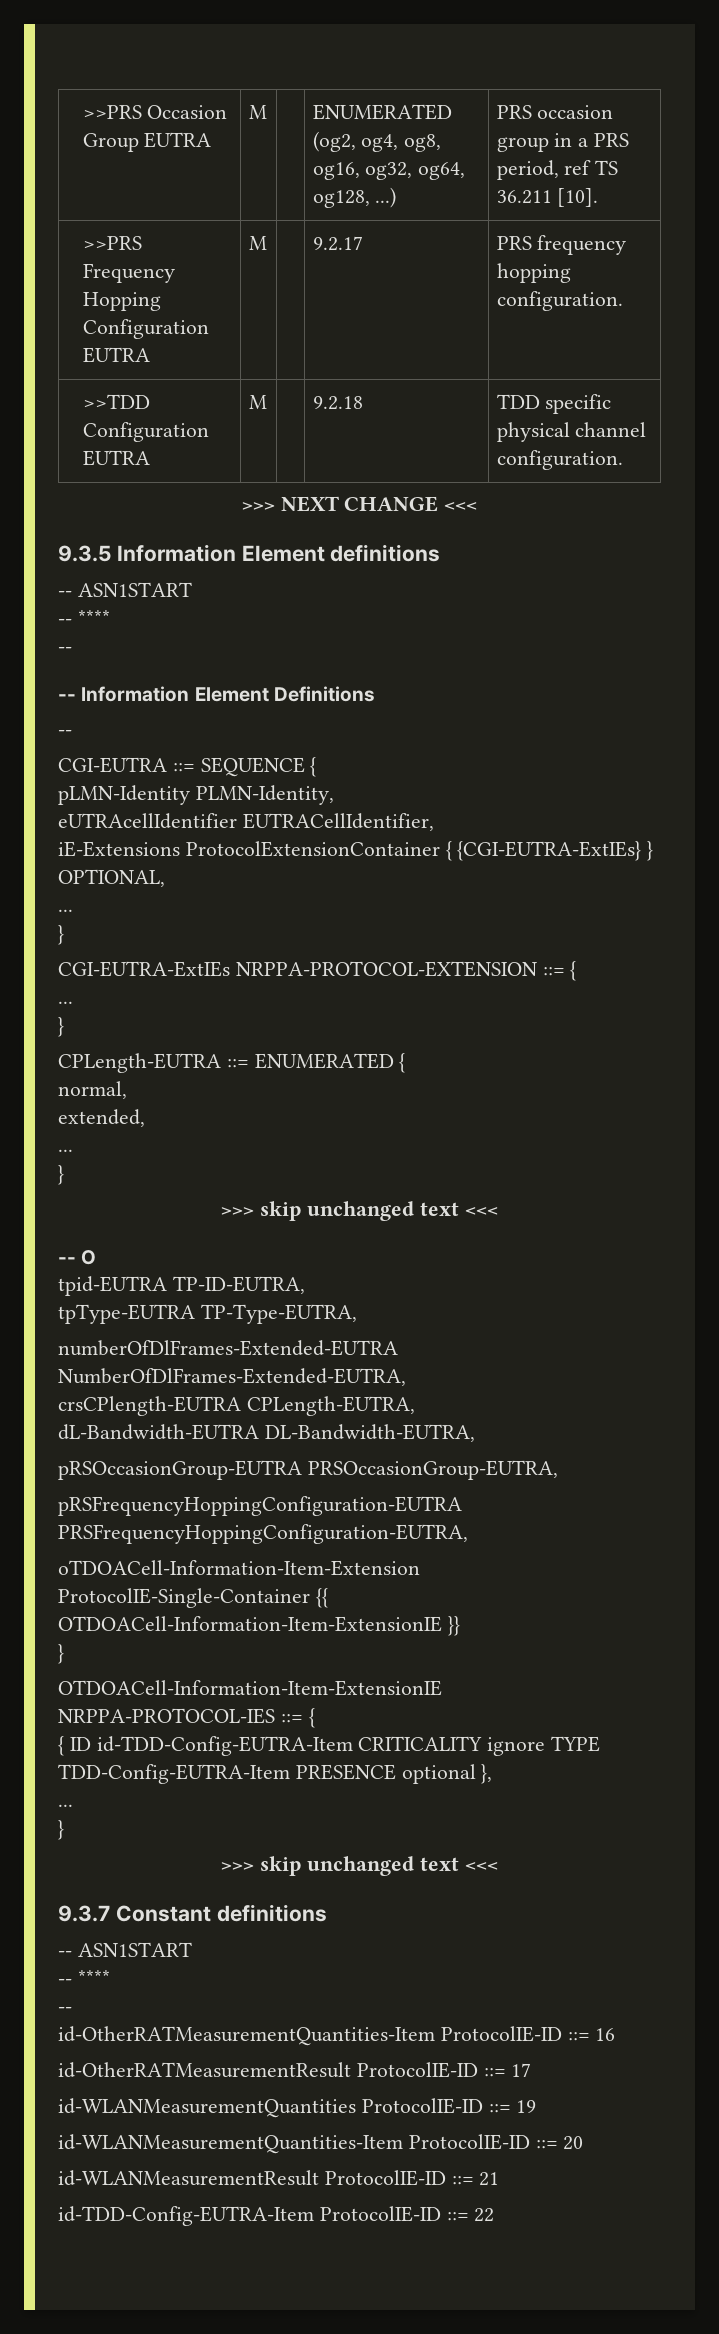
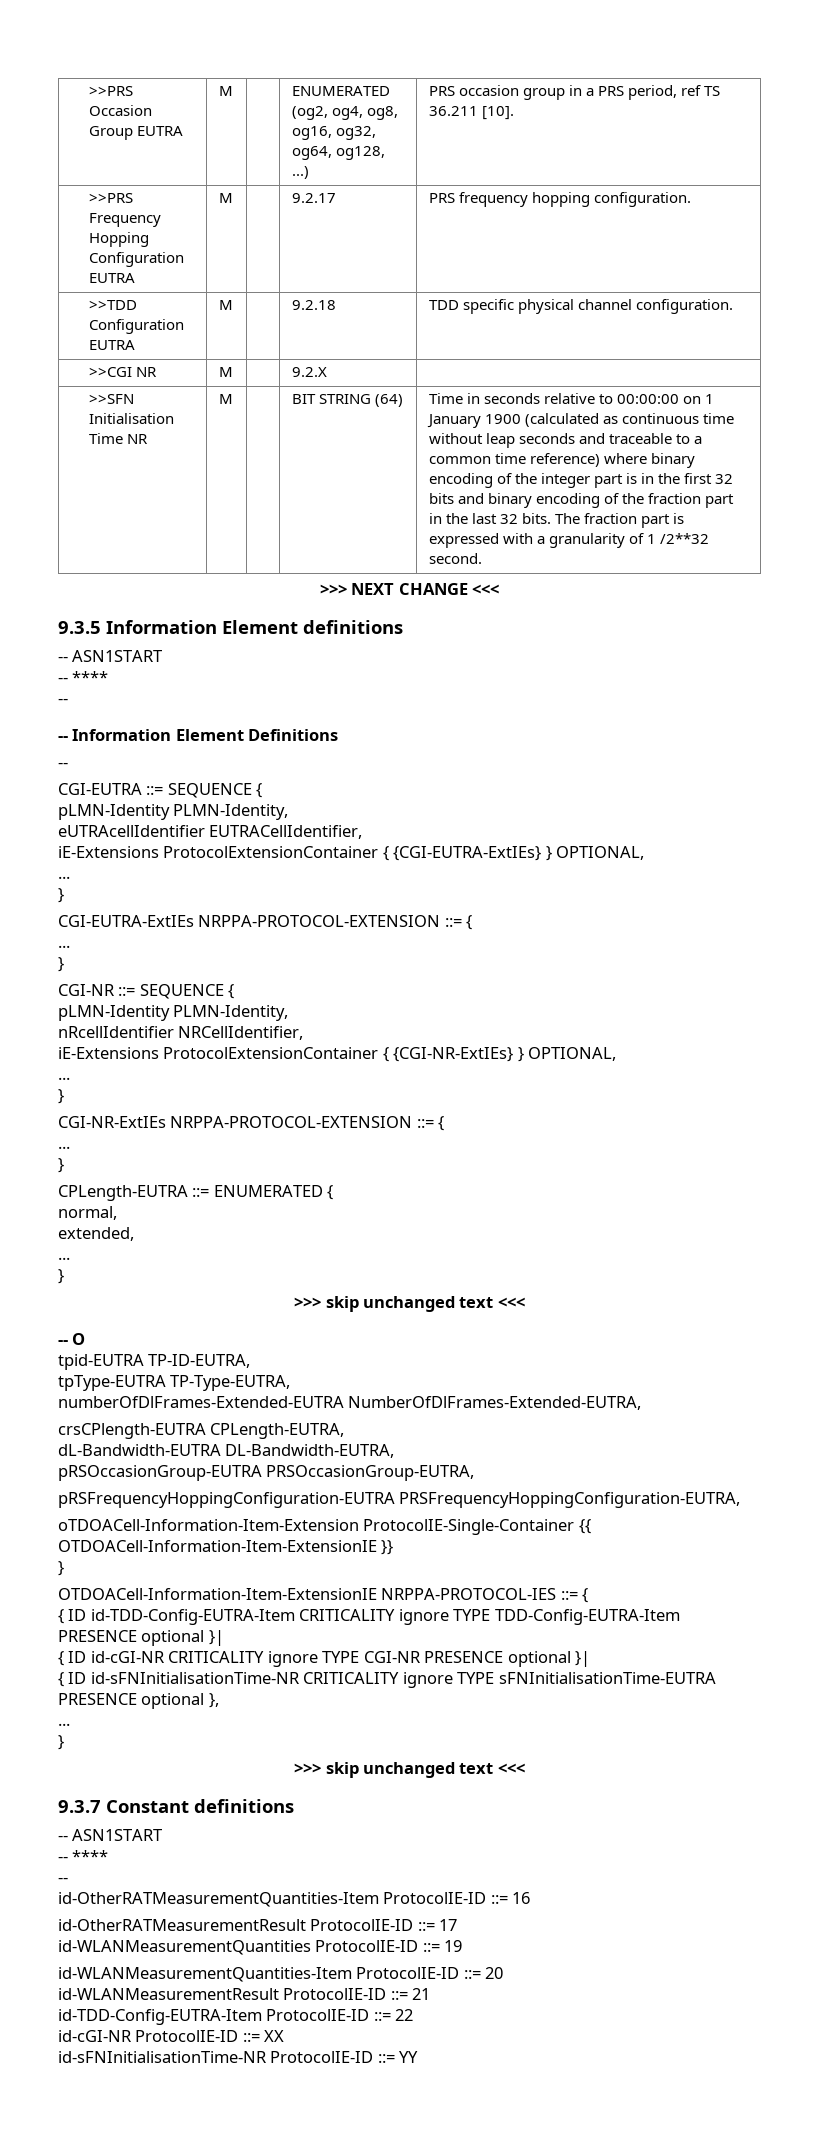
(623, 460) none -> [88,367,157,377] [218,367,233,377] [291,367,327,377] [88,394,134,404] [88,413,174,424] [88,433,148,444] [218,394,233,404] [291,394,403,407] [428,393,714,404] [426,413,734,428] [428,433,702,448] [428,453,695,468] [428,473,733,488] [428,493,734,508] [428,513,684,528] [428,533,709,548] [428,553,482,564] // >>CGI NR | M | | 9.2.X | // >>SFN Initialisation Time NR | M | | BIT STRING (64) | Time in seconds relative to 00:00:00 on 1 January 1900 (calculated as continuous time without leap seconds and traceable to a common time reference) where binary encoding of the integer part is in the first 32 bits and binary encoding of the fraction part in the last 32 bits. The fraction part is expressed with a granularity of 1 /2**32 second.
(64, 1027) none -> [58,984,235,999] [58,1005,289,1021] [58,1026,304,1040] [58,1047,617,1062] [58,1077,70,1080] [58,1089,64,1104] [58,1116,445,1131] [58,1146,70,1149] [58,1158,64,1173] // CGI-NR ::= SEQUENCE { // pLMN-Identity PLMN-Identity, // nRcellIdentifier NRCellIdentifier, // iE-Extensions ProtocolExtensionContainer { {CGI-NR-ExtIEs} } OPTIONAL, // ... // } // CGI-NR-ExtIEs NRPPA-PROTOCOL-EXTENSION ::= { // ... // }
(476, 1774) none -> [208,1630,224,1646] [58,1651,591,1667] [58,1672,716,1688] [58,1693,205,1709] }| // { ID id-cGI-NR CRITICALITY ignore TYPE CGI-NR PRESENCE optional }| // { ID id-sFNInitialisationTime-NR CRITICALITY ignore TYPE sFNInitialisationTime-EUTRA PRESENCE optional
(495, 2215) none -> [58,2030,285,2042] [58,2051,419,2063] // id-cGI-NR ProtocolIE-ID ::= XX // id-sFNInitialisationTime-NR ProtocolIE-ID ::= YY

